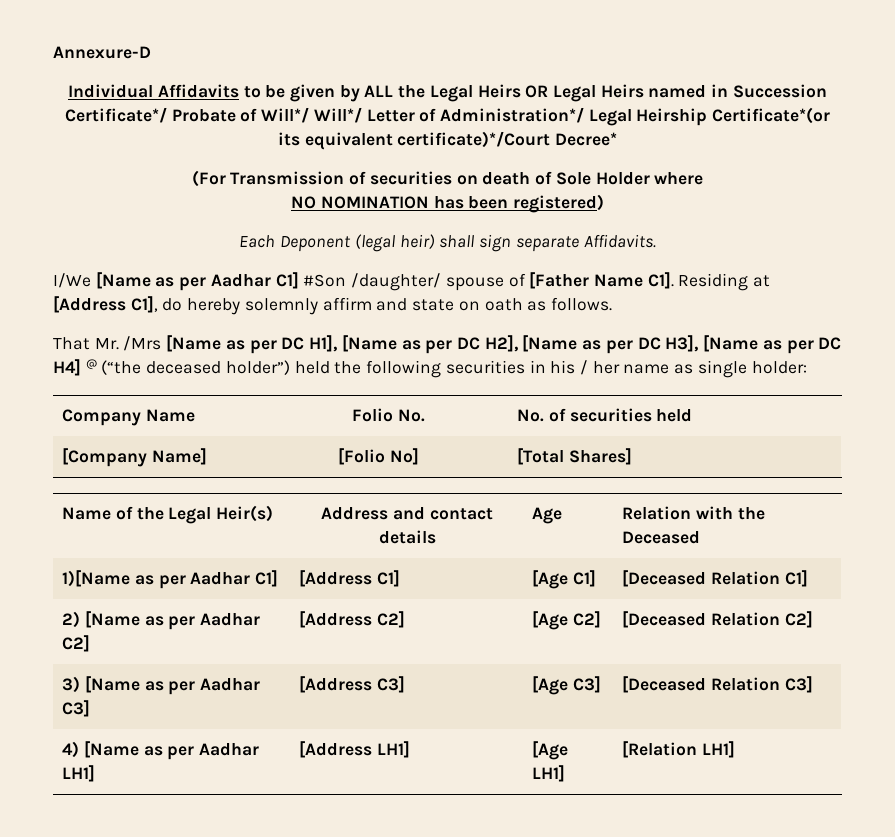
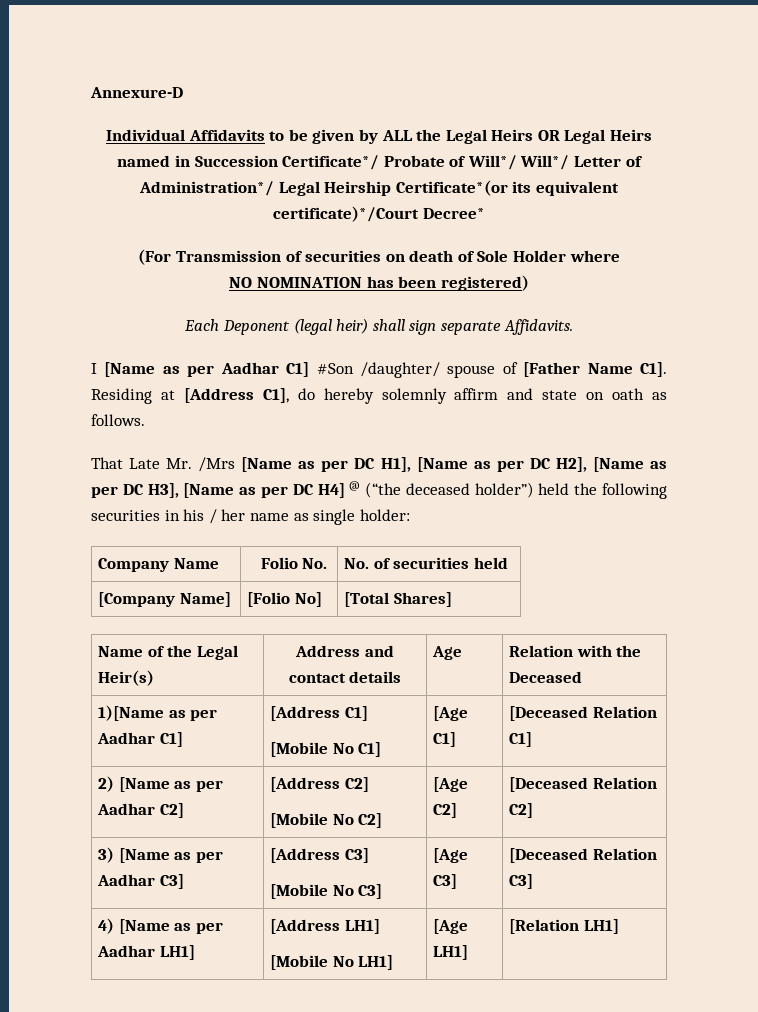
[53,273,91,288] I/We -> [91,363,97,374] I
(90, 343) none -> [129,458,161,469] Late
(401, 578) none -> [270,742,382,757] // [Mobile No C1]
(406, 619) none -> [270,813,383,828] // [Mobile No C2]
(406, 684) none -> [270,884,383,899] // [Mobile No C3]
(411, 749) none -> [270,955,394,970] // [Mobile No LH1]

